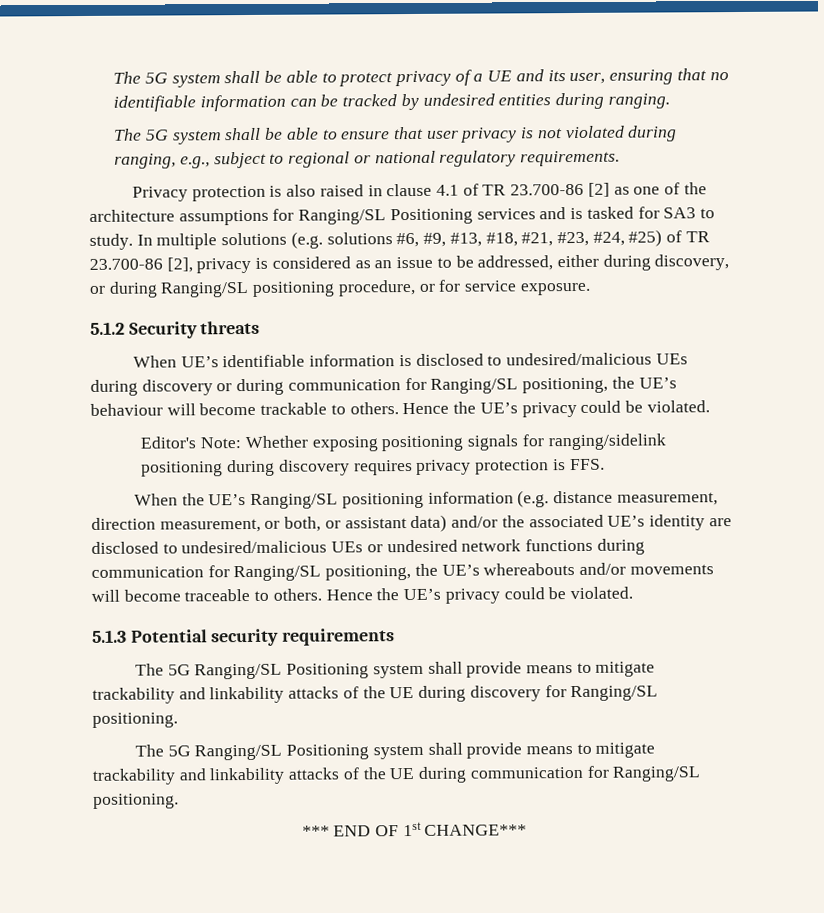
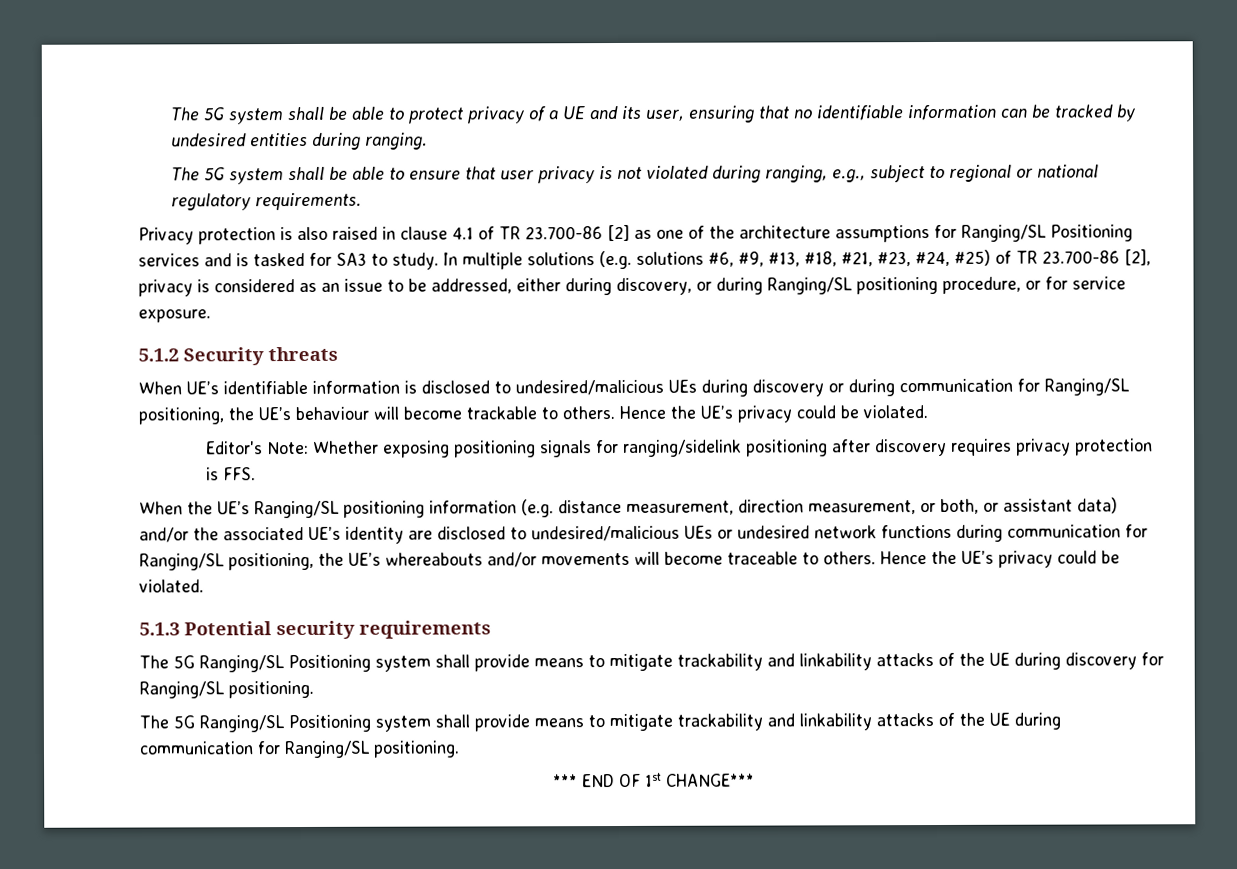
[227,459,276,477] during -> [831,439,871,453] after

